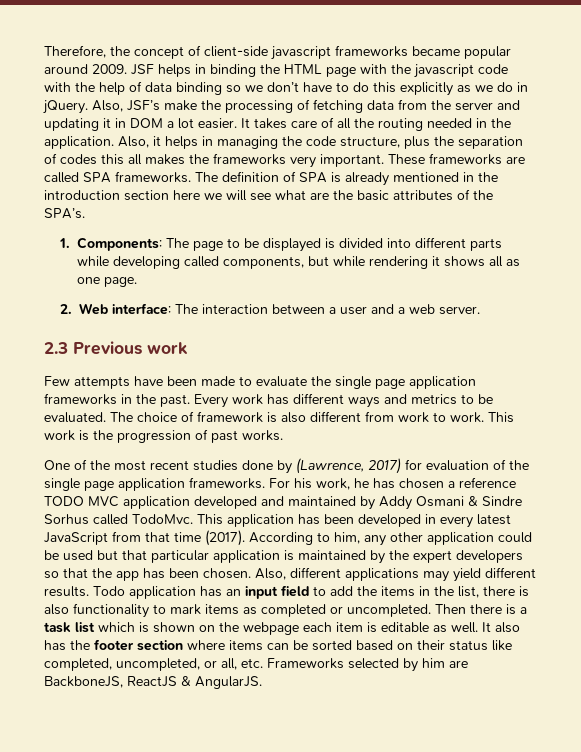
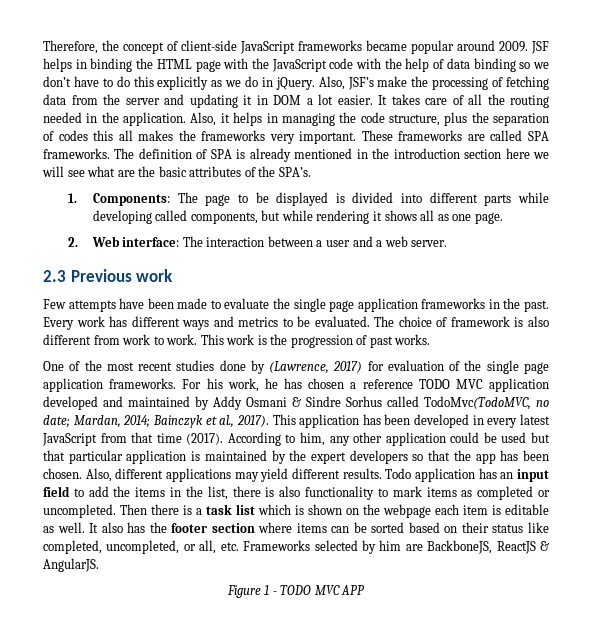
[271,46,331,60] javascript -> [240,41,295,54] JavaScript
[414,64,474,78] javascript -> [271,59,327,72] JavaScript
[132,514,193,524] TodoMvc. -> [424,396,549,410] [43,415,269,428] TodoMvc(TodoMVC, no date; Mardan, 2014; Bainczyk et al., 2017).
(262, 682) none -> [226,585,366,598] // Figure 1 - TODO MVC APP

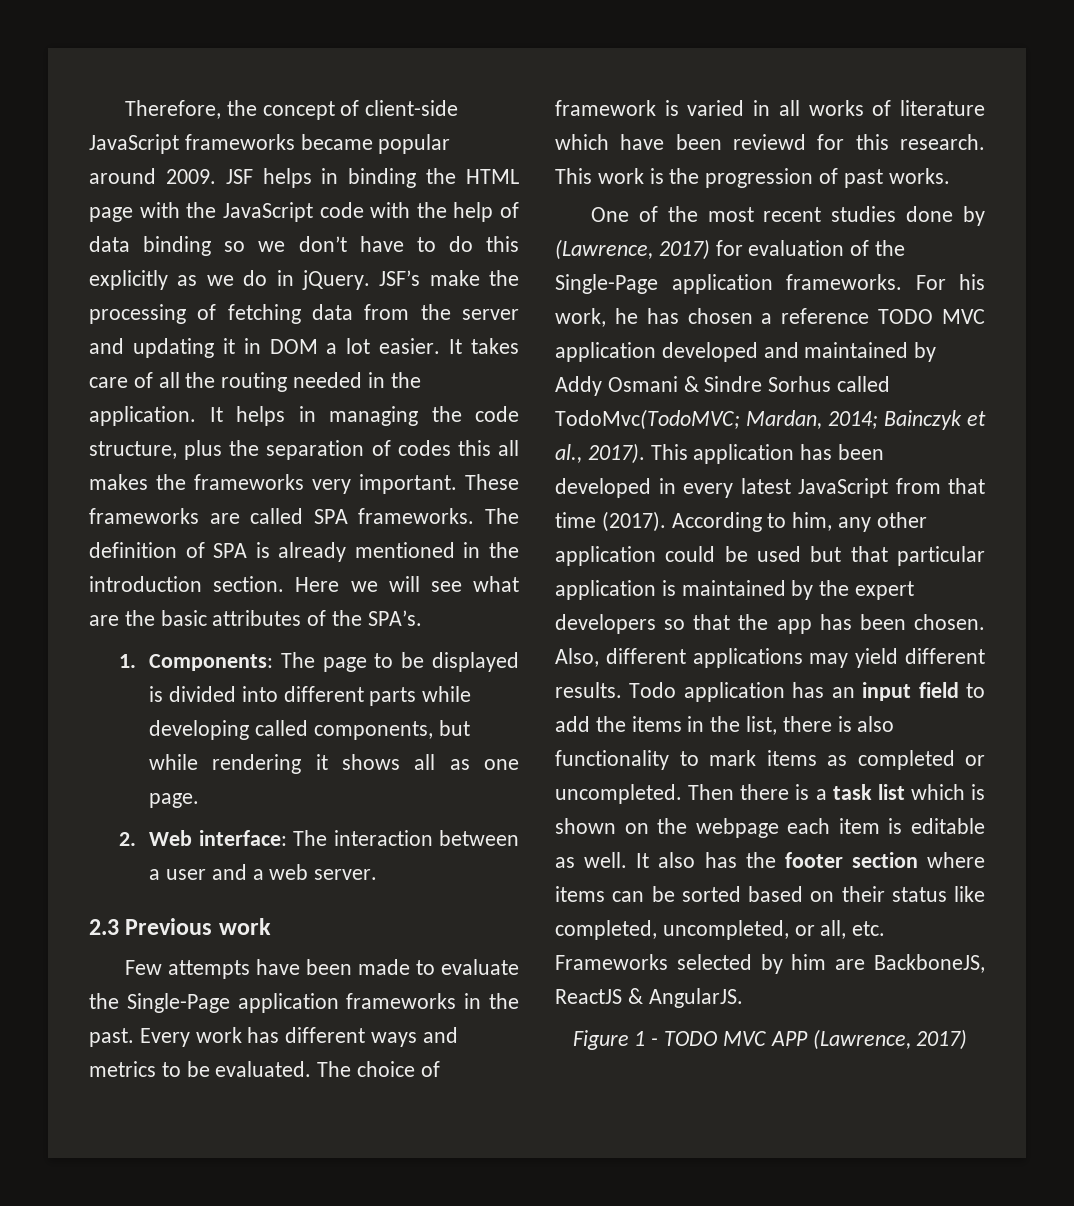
[318,76,345,90] Also, -> (370, 280) none
[190,112,230,126] Also, it -> [209,407,223,422] It
[464,148,530,159] section here -> [213,576,340,592] section. Here
[293,298,355,312] single page -> [126,993,230,1013] Single-Page
[528,316,550,327] [43,334,198,345] also different from work to work. -> [687,100,985,116] [555,134,985,150] varied in all works of literature which have been reviewd for this research.
[486,360,549,374] single page -> [555,274,658,294] Single-Page
[424,396,549,410] [43,415,70,428] TodoMvc(TodoMVC, no date; -> [555,409,740,430] TodoMvc(TodoMVC;
(366, 590) none -> [812,1029,968,1050] (Lawrence, 2017)

